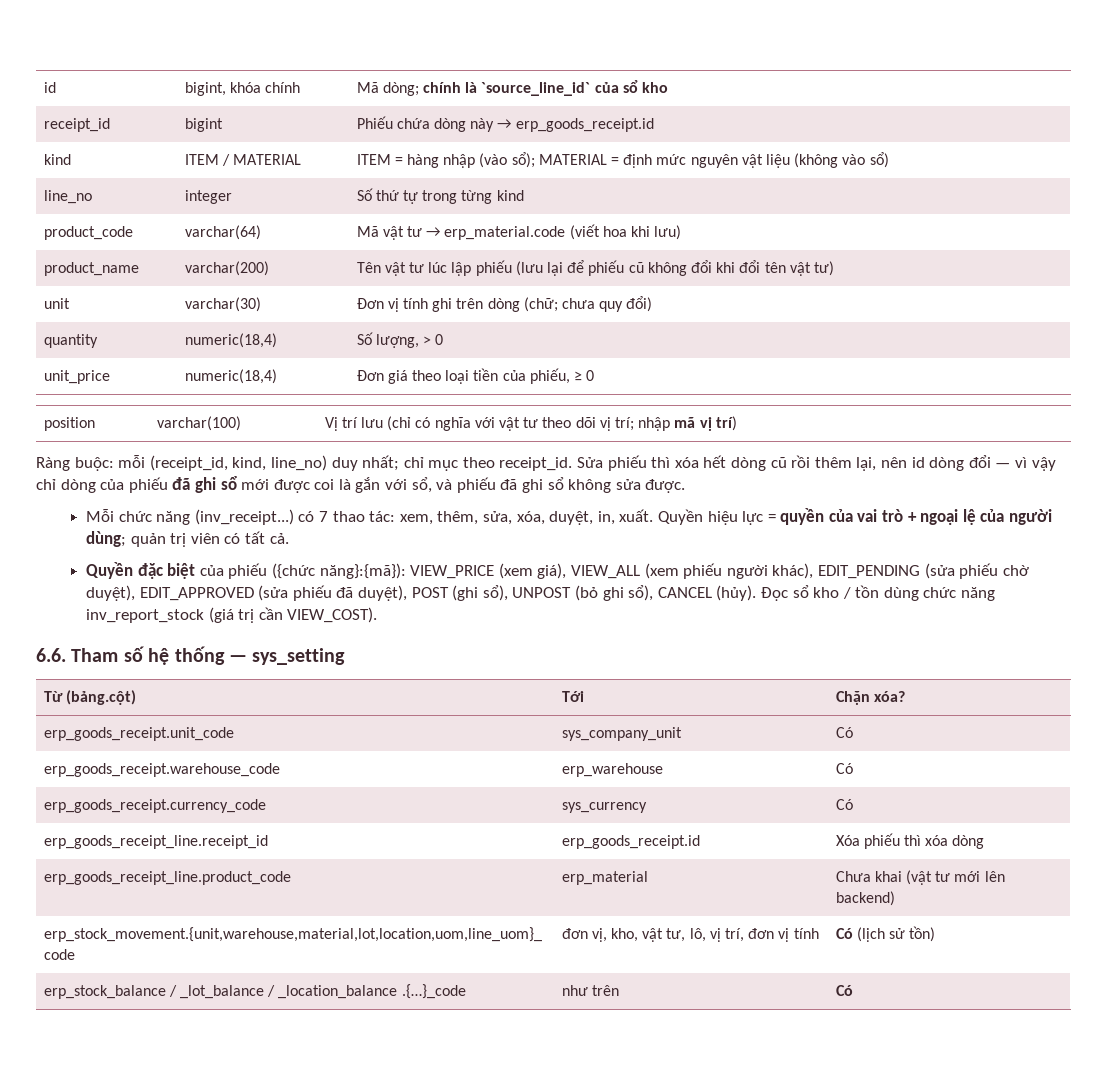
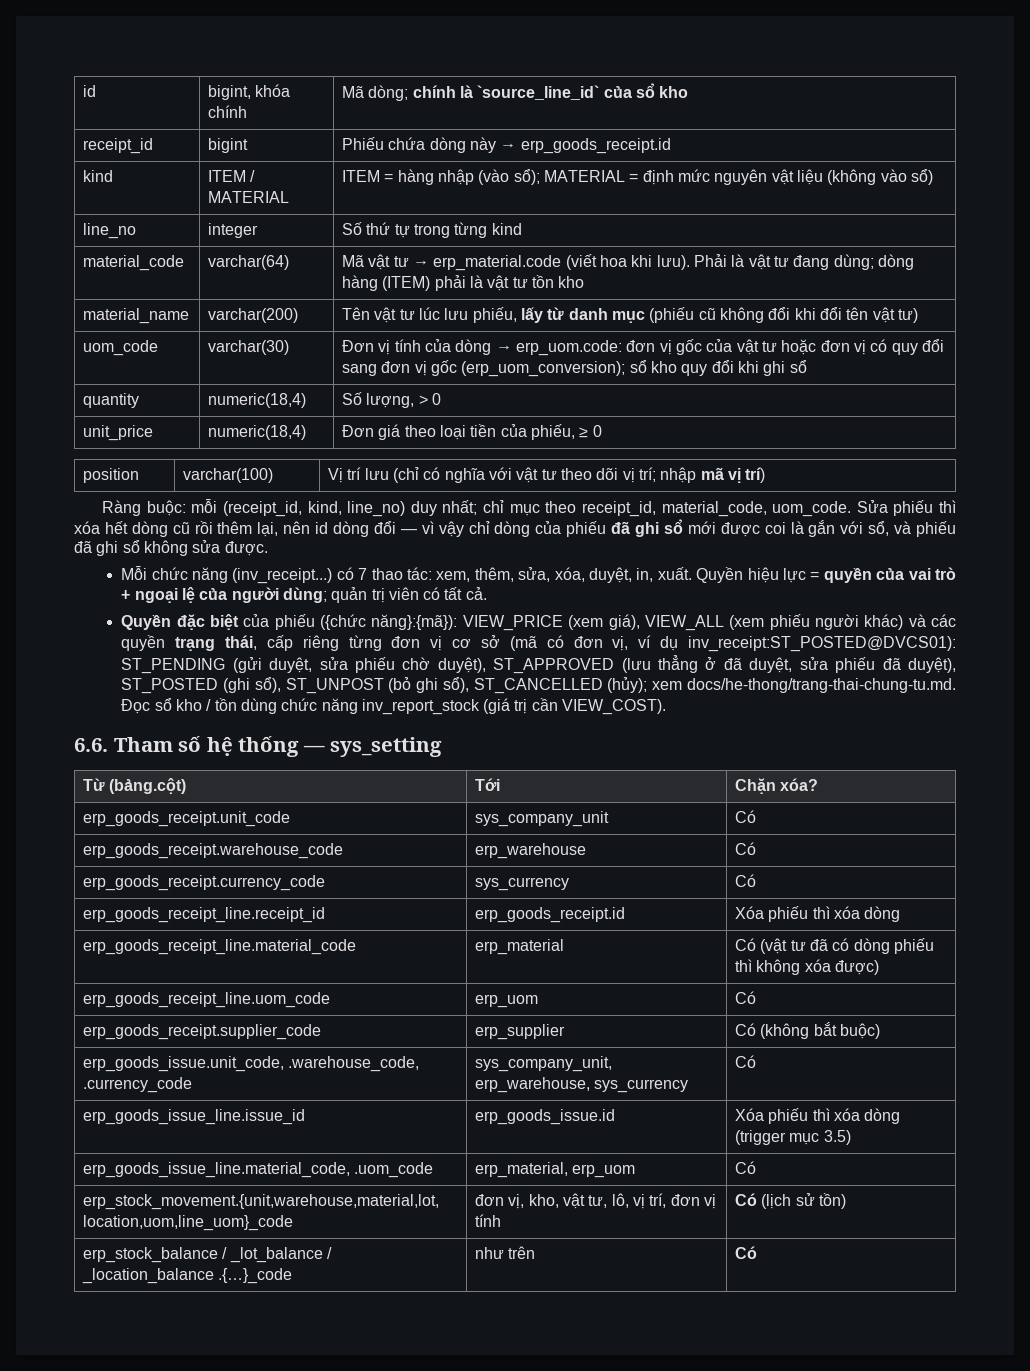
[43,226,133,240] product_code -> [83,255,185,271] material_code
[654,225,682,240] [43,262,139,276] lưu) // product_name -> [656,254,914,270] [342,275,585,291] [83,308,190,324] lưu). Phải là vật tư đang dùng; dòng hàng (ITEM) phải là vật tư tồn kho // material_name
[451,260,625,276] lập phiếu (lưu lại để phiếu -> [444,307,695,323] lưu phiếu, lấy từ danh mục (phiếu
[43,298,70,309] unit -> [83,340,159,356] uom_code
[432,296,653,312] ghi trên dòng (chữ; chưa quy đổi) -> [425,339,944,356] [342,360,807,377] của dòng → erp_uom.code: đơn vị gốc của vật tư hoặc đơn vị có quy đổi sang đơn vị gốc (erp_uom_conversion); sổ kho quy đổi khi ghi sổ
[499,457,573,471] receipt_id. -> [581,501,852,517] receipt_id, material_code, uom_code.
[772,563,1029,579] [86,585,289,601] khác), EDIT_PENDING (sửa phiếu chờ duyệt), EDIT_APPROVED (sửa -> [864,614,956,630] [121,635,956,652] [121,655,828,674] khác) và các quyền trạng thái, cấp riêng từng đơn vị cơ sở (mã có đơn vị, ví dụ inv_receipt:ST_POSTED@DVCS01): ST_PENDING (gửi duyệt, sửa phiếu chờ duyệt), ST_APPROVED (lưu thẳng ở đã duyệt, sửa
[411,587,449,598] POST -> [121,678,219,694] ST_POSTED
[512,587,572,598] UNPOST -> [285,678,384,694] ST_UNPOST
[657,585,757,601] CANCEL (hủy). -> [473,677,956,694] ST_CANCELLED (hủy); xem docs/he-thong/trang-thai-chung-tu.md.
[43,871,291,885] erp_goods_receipt_line.product_code -> [83,939,357,955] erp_goods_receipt_line.material_code
[835,870,1005,885] [835,891,895,906] Chưa khai (vật tư mới lên backend) -> [735,938,935,954] [735,959,880,975] [83,992,331,1008] [475,994,539,1008] [735,991,757,1004] [83,1024,322,1040] [475,1024,566,1040] [735,1022,881,1039] [83,1056,420,1072] [83,1077,193,1093] [475,1056,613,1072] [475,1077,689,1093] [735,1055,757,1068] [83,1109,306,1125] [475,1109,616,1125] [735,1108,901,1124] [735,1130,851,1145] [83,1162,434,1178] [475,1162,636,1178] [735,1161,757,1174] Có (vật tư đã có dòng phiếu thì không xóa được) // erp_goods_receipt_line.uom_code | erp_uom | Có // erp_goods_receipt.supplier_code | erp_supplier | Có (không bắt buộc) // erp_goods_issue.unit_code, .warehouse_code, .currency_code | sys_company_unit, erp_warehouse, sys_currency | Có // erp_goods_issue_line.issue_id | erp_goods_issue.id | Xóa phiếu thì xóa dòng (trigger mục 3.5) // erp_goods_issue_line.material_code, .uom_code | erp_material, erp_uom | Có

